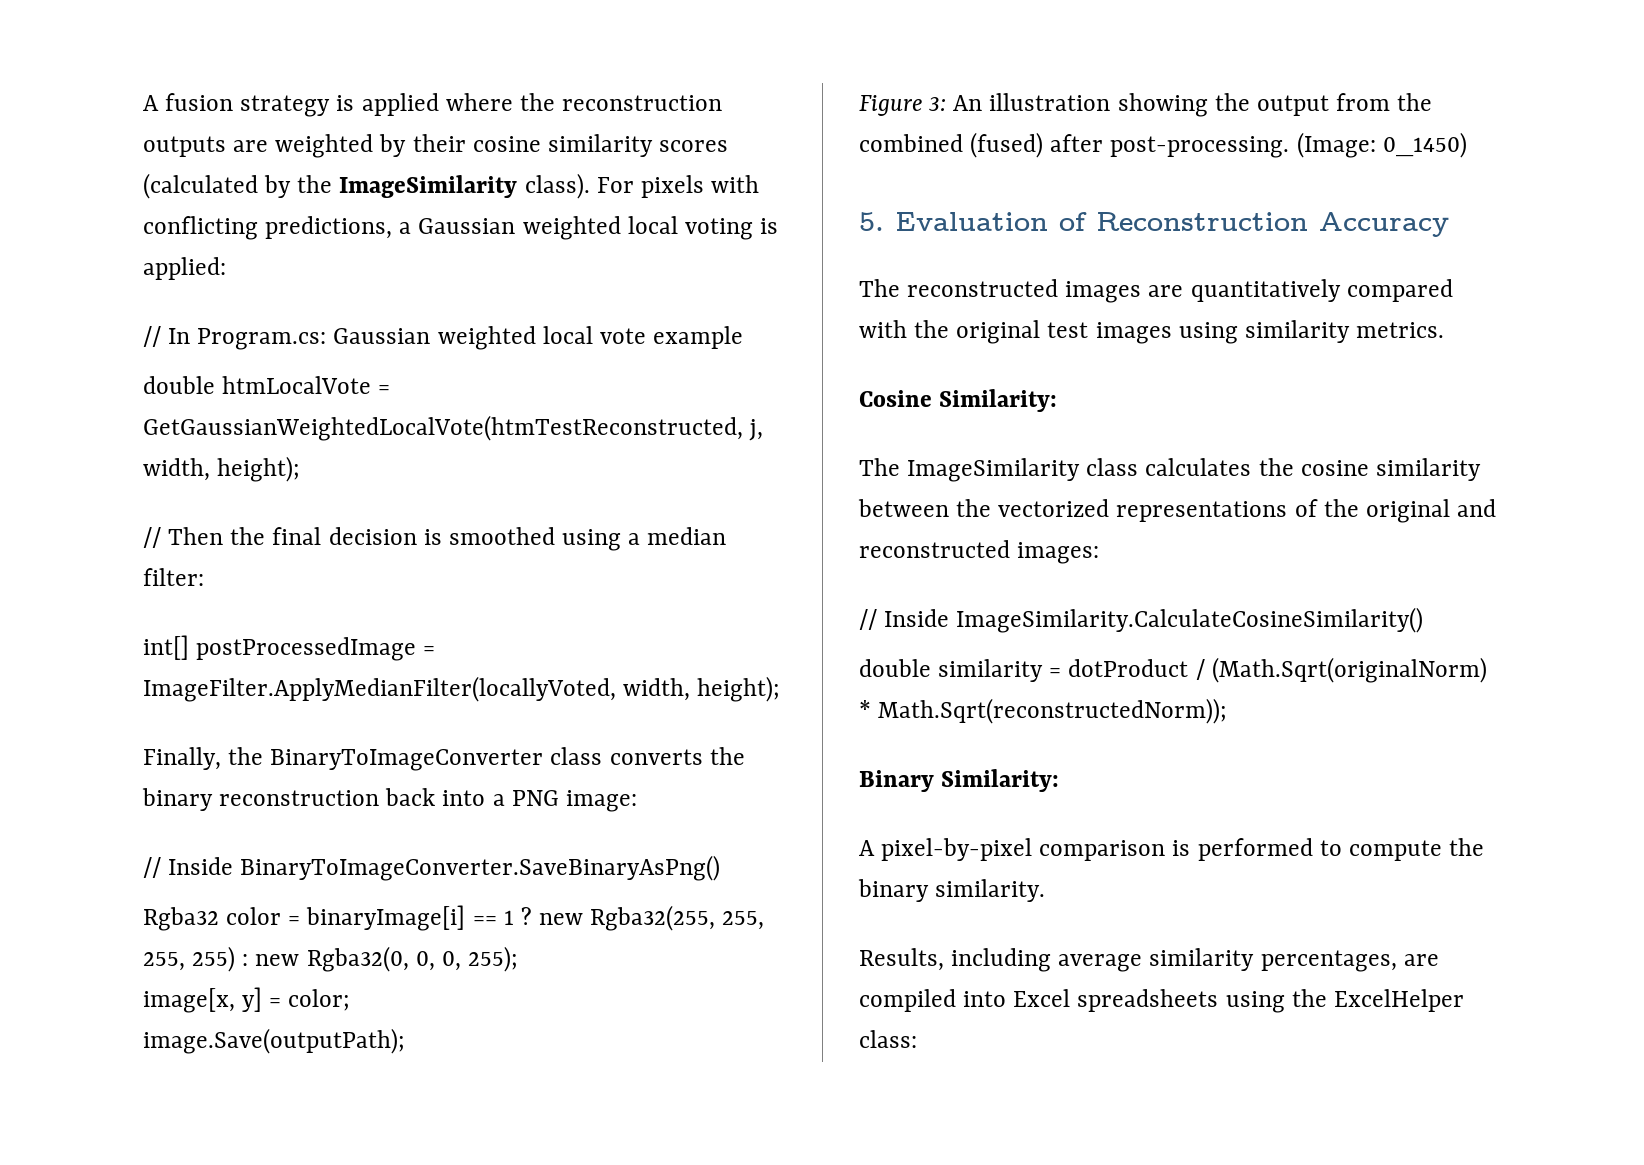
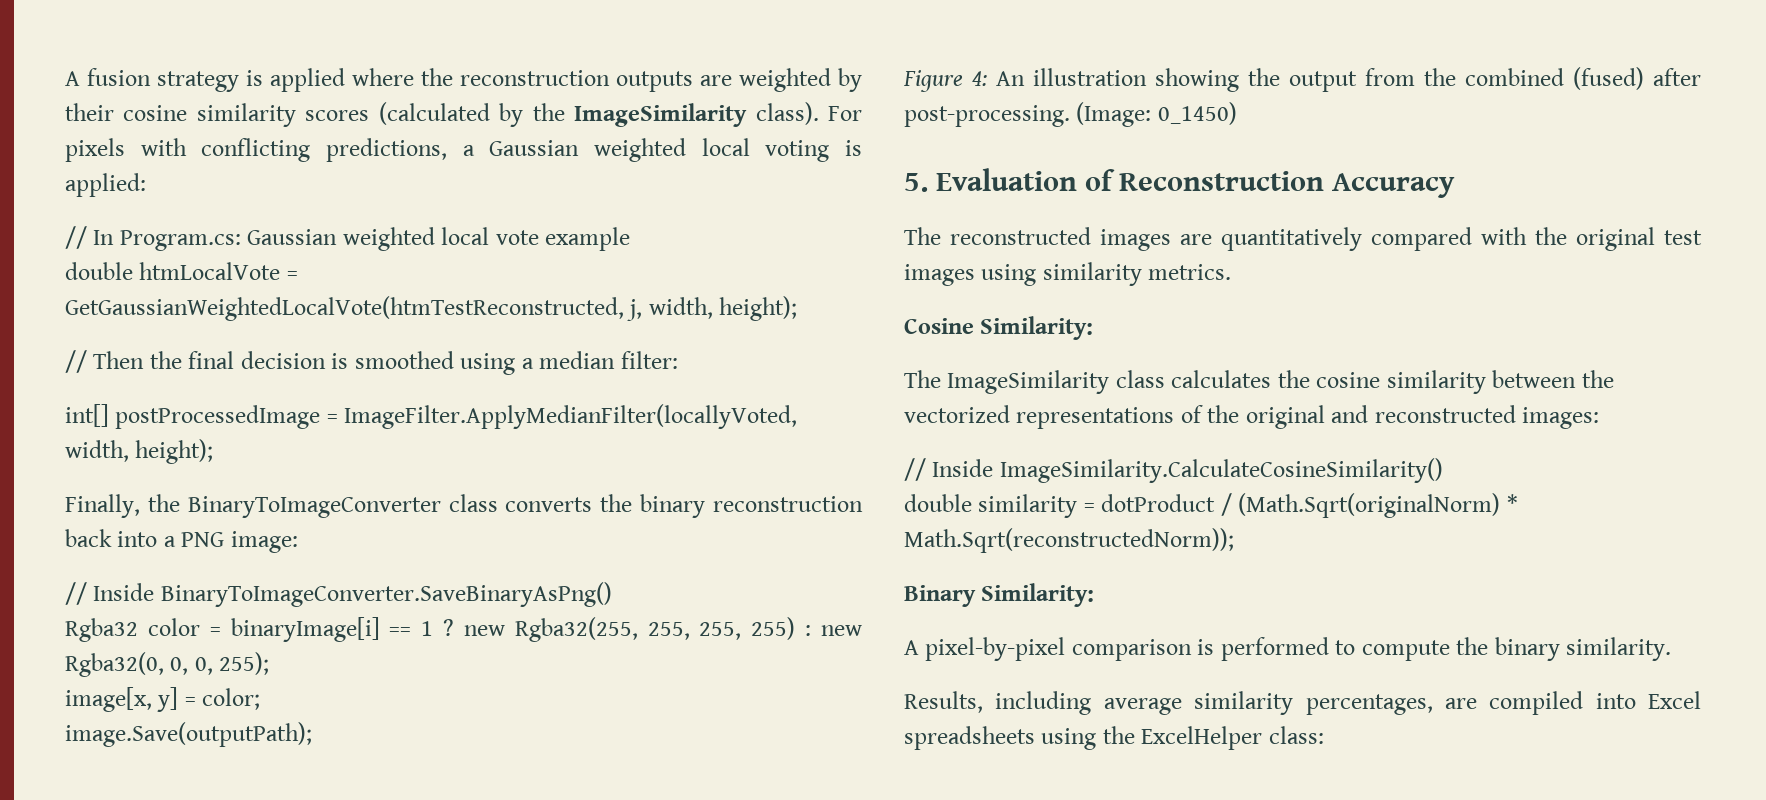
[929,97,947,111] 3: -> [972,71,987,86] 4:

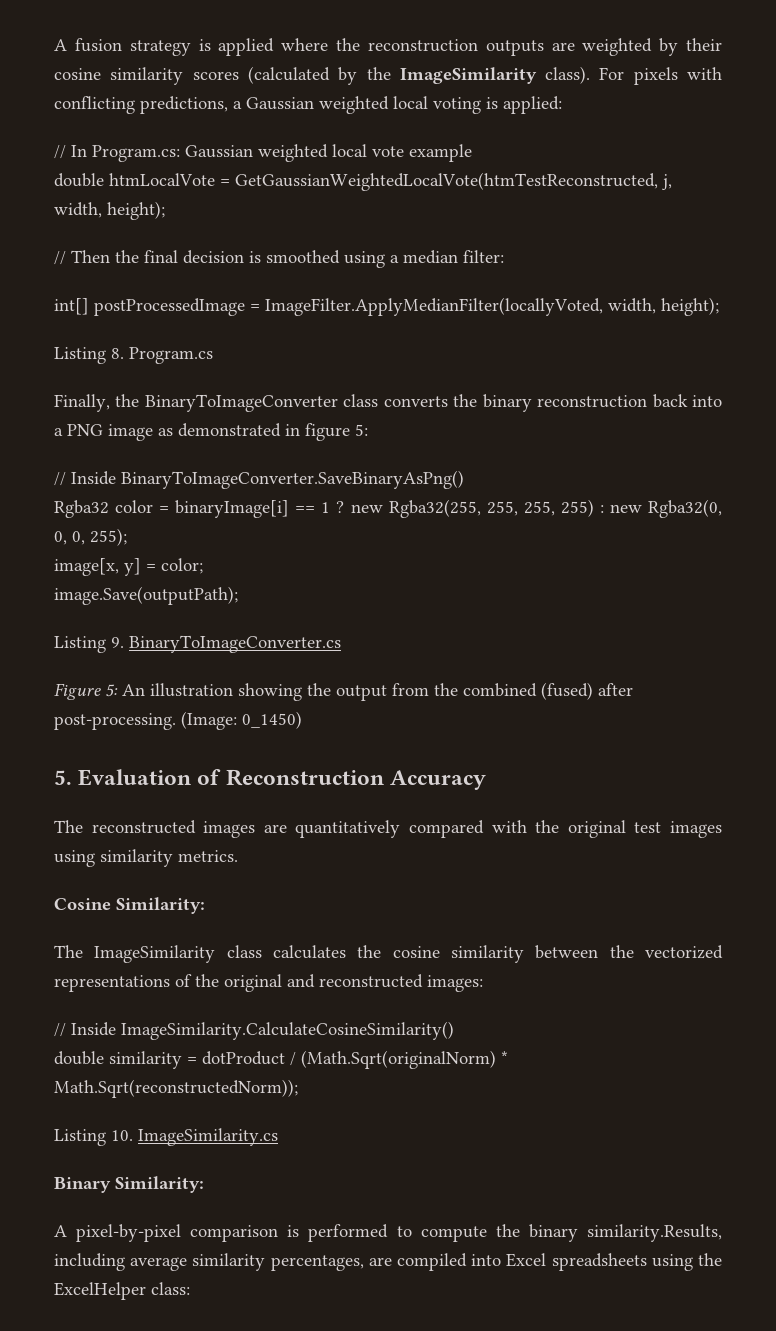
(214, 451) none -> [54,347,213,364] // Listing 8. Program.cs
[230,531,298,553] image: -> [108,423,368,441] image as demonstrated in figure 5:
(312, 734) none -> [54,635,341,653] // Listing 9. BinaryToImageConverter.cs
[972,71,987,86] 4: -> [105,684,118,697] 5:
(1234, 540) none -> [54,1128,278,1146] // Listing 10. ImageSimilarity.cs
[1566,637,1672,661] [904,691,983,713] similarity. // Results, -> [586,1224,722,1242] similarity.Results,

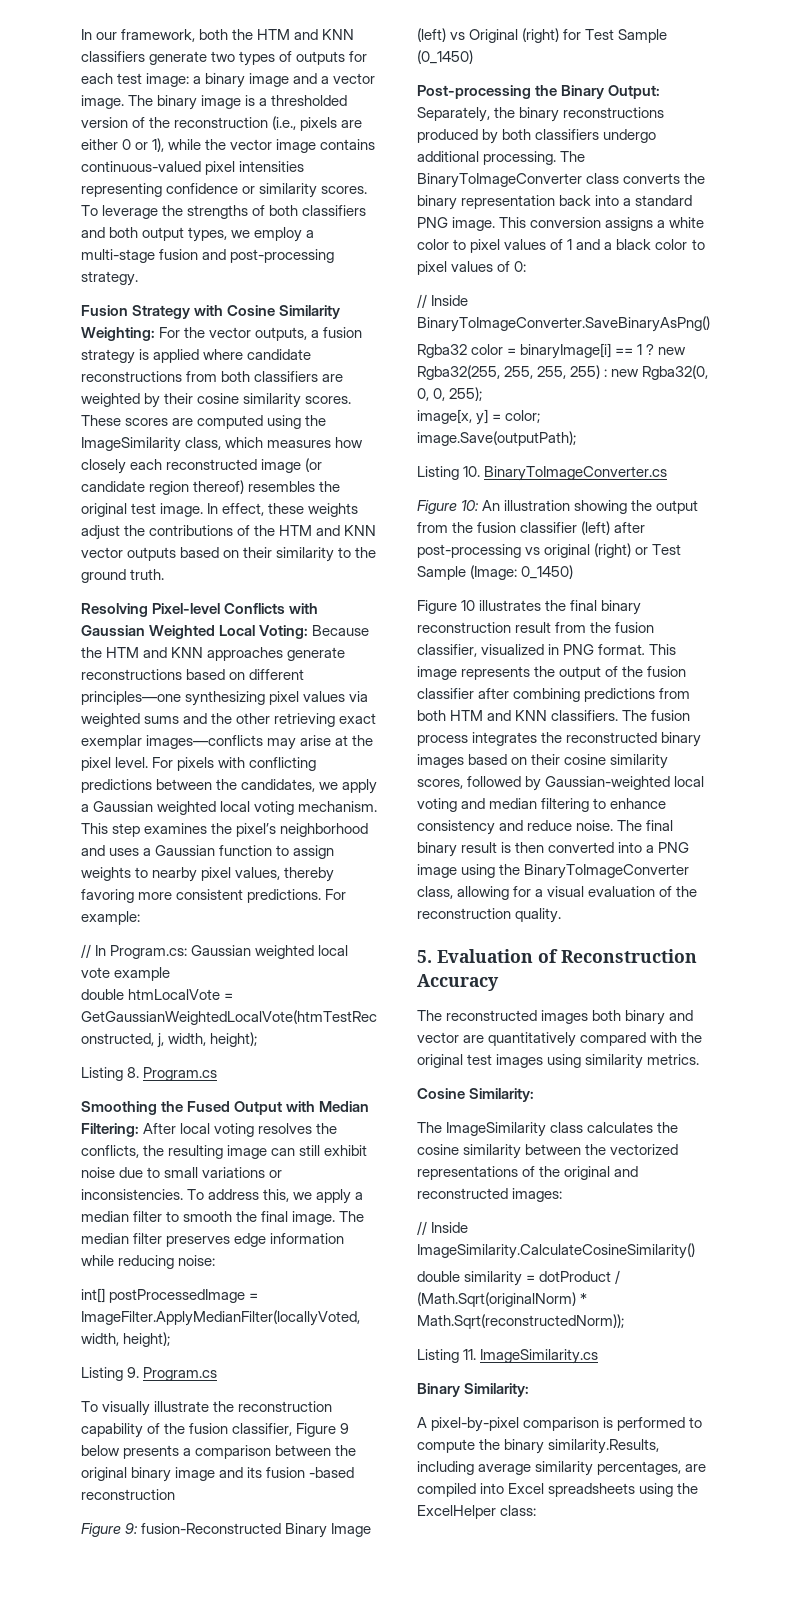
[54,39,67,51] A -> [81,29,355,42] [81,51,368,66] [81,73,376,88] [81,95,348,110] [81,116,363,131] [81,138,376,153] [81,161,305,175] [81,183,368,198] [81,205,367,219] [81,227,315,242] [81,249,335,263] [81,271,138,286] [81,305,341,319] [81,327,320,341] In our framework, both the HTM and KNN classifiers generate two types of outputs for each test image: a binary image and a vector image. The binary image is a thresholded version of the reconstruction (i.e., pixels are either 0 or 1), while the vector image contains continuous-valued pixel intensities representing confidence or similarity scores. To leverage the strengths of both classifiers and both output types, we employ a multi-stage fusion and post-processing strategy. // Fusion Strategy with Cosine Similarity Weighting: For the vector outputs, a
[336,38,544,56] the reconstruction outputs -> [247,349,312,360] [81,371,319,382] candidate reconstructions from both classifiers
[192,66,722,85] [54,96,228,114] scores (calculated by the ImageSimilarity class). For pixels with conflicting predictions, -> [305,396,352,404] [81,415,327,429] [81,437,364,452] [81,458,323,474] [81,480,341,495] [81,503,359,517] [81,525,377,540] [81,547,377,562] [81,569,165,583] [81,603,319,617] [81,625,370,639] [81,647,346,661] [81,669,305,680] [81,691,369,706] [81,713,377,727] [81,735,374,750] [81,757,317,771] [81,779,378,794] scores. These scores are computed using the ImageSimilarity class, which measures how closely each reconstructed image (or candidate region thereof) resembles the original test image. In effect, these weights adjust the contributions of the HTM and KNN vector outputs based on their similarity to the ground truth. // Resolving Pixel-level Conflicts with Gaussian Weighted Local Voting: Because the HTM and KNN approaches generate reconstructions based on different principles—one synthesizing pixel values via weighted sums and the other retrieving exact exemplar images—conflicts may arise at the pixel level. For pixels with conflicting predictions between the candidates, we apply
[486,96,562,114] is applied: -> [298,801,378,812] [81,823,369,837] [81,845,335,859] [81,867,335,882] [81,889,347,903] [81,911,140,925] mechanism. This step examines the pixel’s neighborhood and uses a Gaussian function to assign weights to nearby pixel values, thereby favoring more consistent predictions. For example:
[54,250,504,268] // Then the final decision is smoothed using a median filter: -> [81,1067,218,1081] [81,1101,370,1115] [81,1123,338,1137] [81,1145,368,1159] [81,1167,283,1178] [81,1189,364,1204] [81,1211,365,1225] [81,1233,345,1247] [81,1255,216,1269] Listing 8. Program.cs // Smoothing the Fused Output with Median Filtering: After local voting resolves the conflicts, the resulting image can still exhibit noise due to small variations or inconsistencies. To address this, we apply a median filter to smooth the final image. The median filter preserves edge information while reducing noise:
[111,347,213,364] [54,394,140,412] 8. Program.cs // Finally, the -> [127,1367,218,1381] [81,1401,333,1416] [81,1423,350,1438] [81,1445,357,1459] [81,1467,355,1482] [81,1489,175,1500] [81,1523,372,1538] [417,28,668,43] [417,50,473,64] [417,85,661,99] [417,107,665,122] [417,129,657,144] [417,151,586,165] 9. Program.cs // To visually illustrate the reconstruction capability of the fusion classifier, Figure 9 below presents a comparison between the original binary image and its fusion -based reconstruction // Figure 9: fusion-Reconstructed Binary Image (left) vs Original (right) for Test Sample (0_1450) // Post-processing the Binary Output: Separately, the binary reconstructions produced by both classifiers undergo additional processing. The
[537,395,648,408] reconstruction -> [461,195,556,209] representation
[67,423,368,441] PNG image as demonstrated in figure 5: -> [635,195,693,206] [417,217,705,231] [417,239,705,253] [417,261,527,275] standard PNG image. This conversion assigns a white color to pixel values of 1 and a black color to pixel values of 0:
[111,637,124,648] 9. -> [463,466,481,477] 10.
[105,684,118,697] 5: -> [461,500,480,511] 10:
[463,682,633,700] [54,711,302,730] combined (fused) after post-processing. (Image: 0_1450) -> [477,521,646,535] [417,543,682,558] [417,565,574,580] [417,600,642,615] [417,622,655,633] [417,644,677,657] [417,666,687,680] [417,688,691,702] [417,710,691,721] [417,732,702,747] [417,754,669,769] [417,776,705,791] [417,798,667,812] [417,820,674,835] [417,842,690,857] [417,864,690,879] [417,886,698,900] [417,908,562,923] fusion classifier (left) after post-processing vs original (right) or Test Sample (Image: 0_1450) // Figure 10 illustrates the final binary reconstruction result from the fusion classifier, visualized in PNG format. This image represents the output of the fusion classifier after combining predictions from both HTM and KNN classifiers. The fusion process integrates the reconstructed binary images based on their cosine similarity scores, followed by Gaussian-weighted local voting and median filtering to enhance consistency and reduce noise. The final binary result is then converted into a PNG image using the BinaryToImageConverter class, allowing for a visual evaluation of the reconstruction quality.
(256, 829) none -> [592,1010,694,1025] [417,1032,459,1043] both binary and vector
[111,1130,133,1141] 10. -> [463,1349,477,1360] 11.

